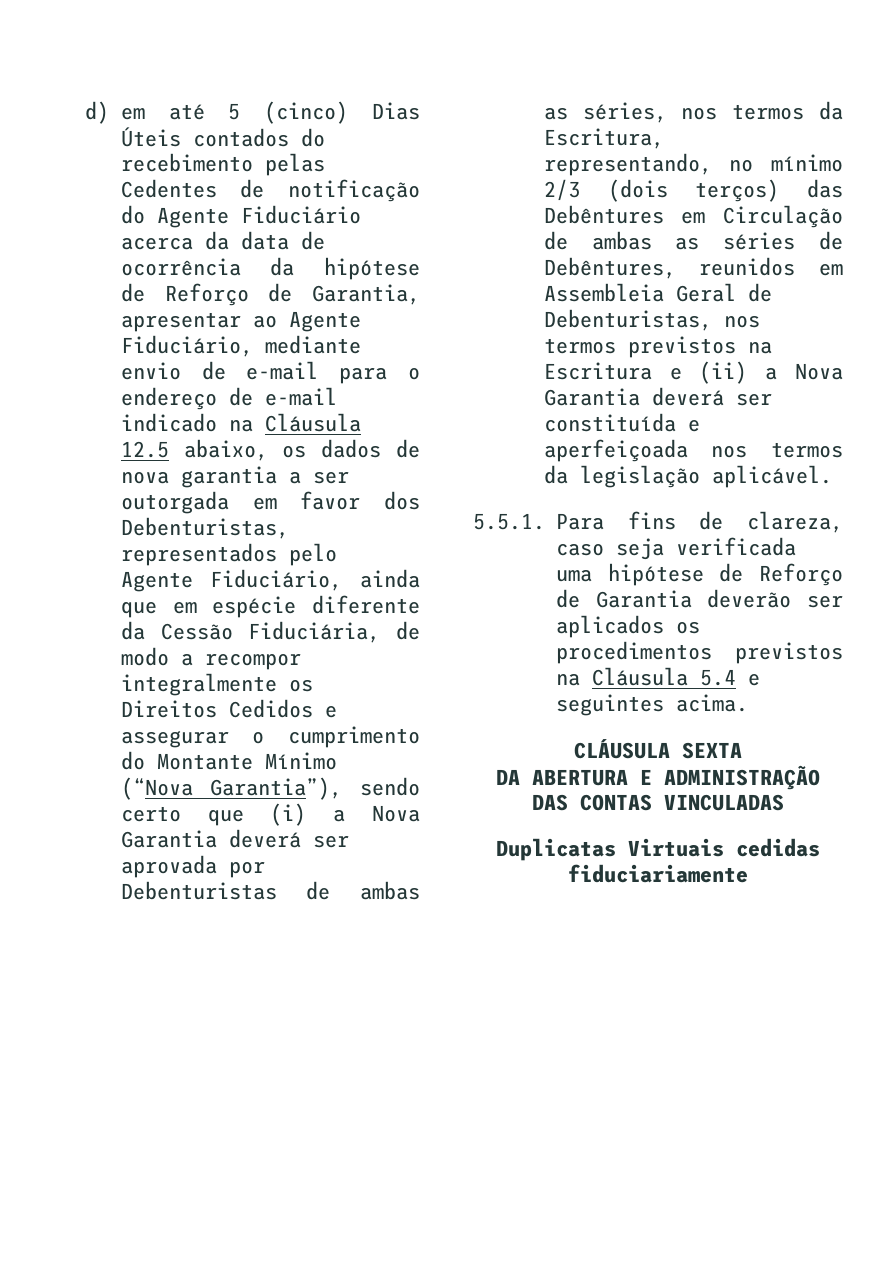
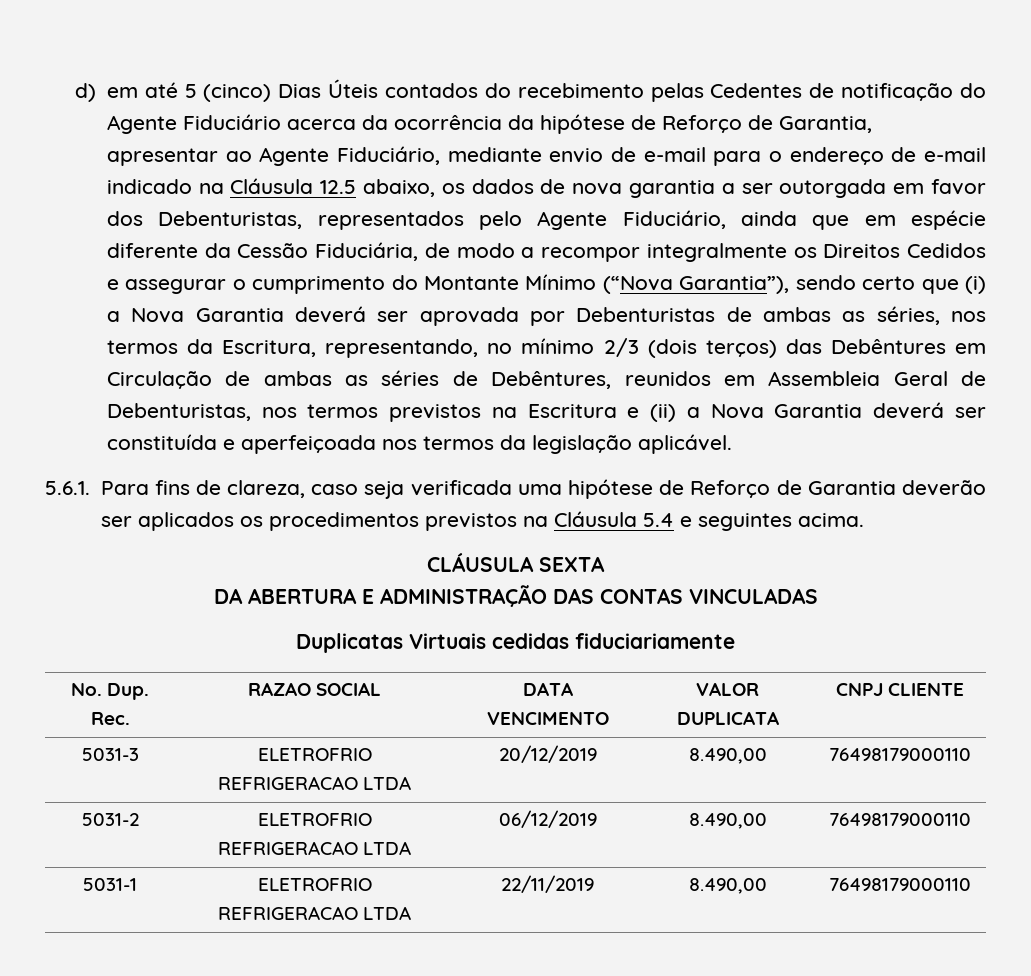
[240,231,325,250] data de -> (388, 122) none
[473,513,545,530] 5.5.1. -> [45,481,90,495] 5.6.1.
(748, 873) none -> [70,683,150,700] [90,712,130,725] [247,682,382,696] [522,682,573,696] [486,712,609,725] [696,682,759,696] [676,711,779,725] [835,683,965,696] [81,748,139,761] [257,748,372,761] [217,776,412,790] [498,745,597,763] [688,748,767,764] [829,748,971,761] [81,813,139,826] [257,813,372,826] [217,841,412,855] [498,810,597,828] [688,813,767,829] [829,813,971,826] [83,878,137,891] [257,878,372,891] [217,906,412,920] [501,875,594,893] [688,878,767,894] [829,878,971,891] // No. Dup. Rec. | RAZAO SOCIAL | DATA VENCIMENTO | VALOR DUPLICATA | CNPJ CLIENTE // 5031-3 | ELETROFRIO REFRIGERACAO LTDA | 20/12/2019 | 8.490,00 | 76498179000110 // 5031-2 | ELETROFRIO REFRIGERACAO LTDA | 06/12/2019 | 8.490,00 | 76498179000110 // 5031-1 | ELETROFRIO REFRIGERACAO LTDA | 22/11/2019 | 8.490,00 | 76498179000110

